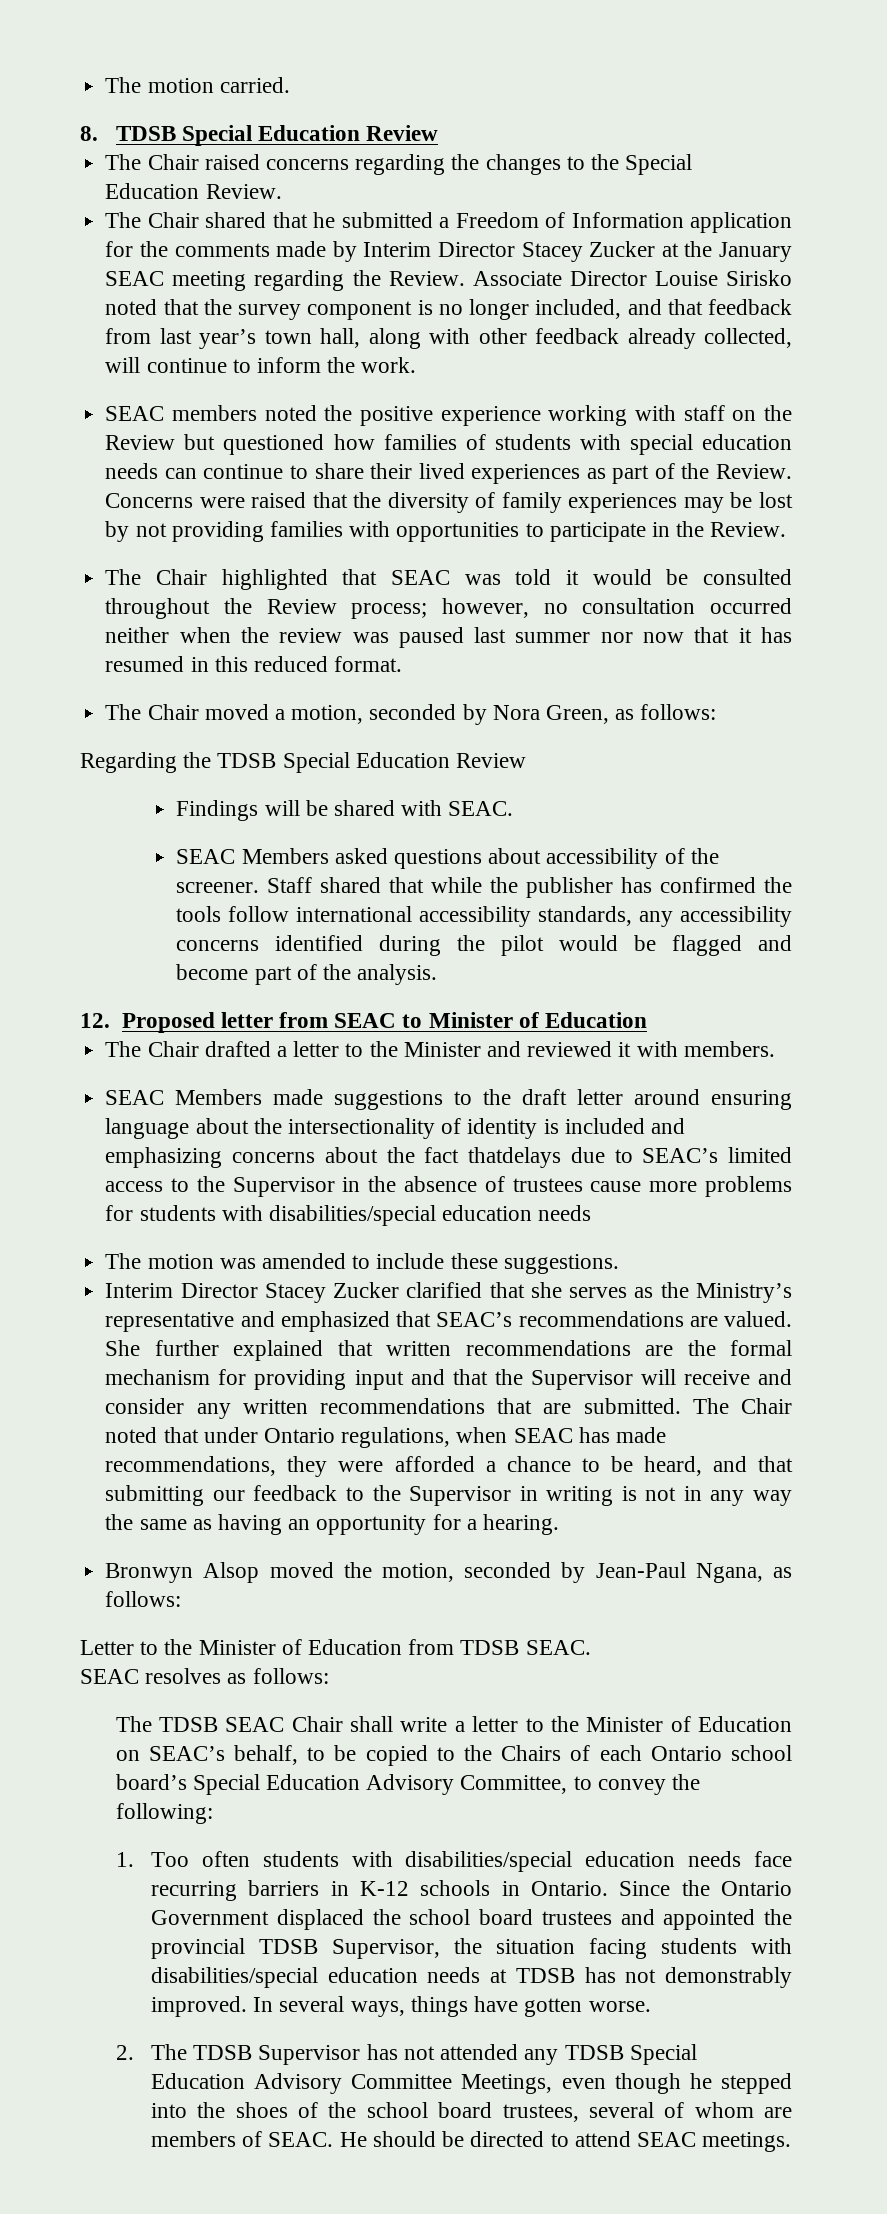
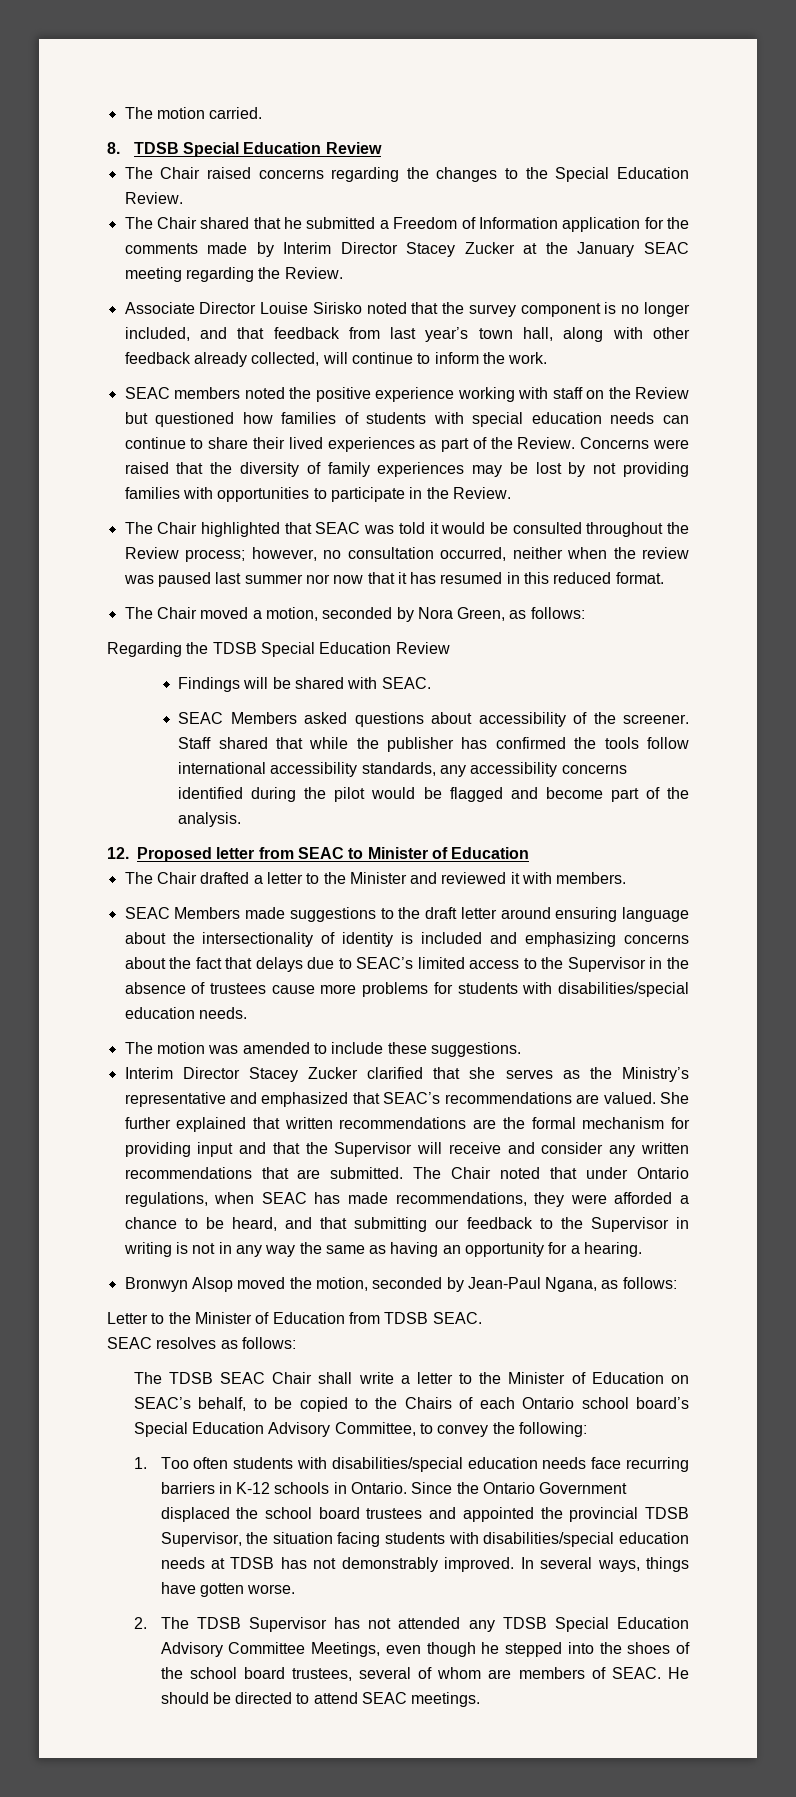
(465, 278) none -> (343, 273) //
[710,598,792,614] occurred -> [440,547,507,561] occurred,
[468,1147,562,1168] thatdelays -> [225,957,303,972] that delays
[538,1205,592,1221] needs -> [198,1007,247,1019] needs.

